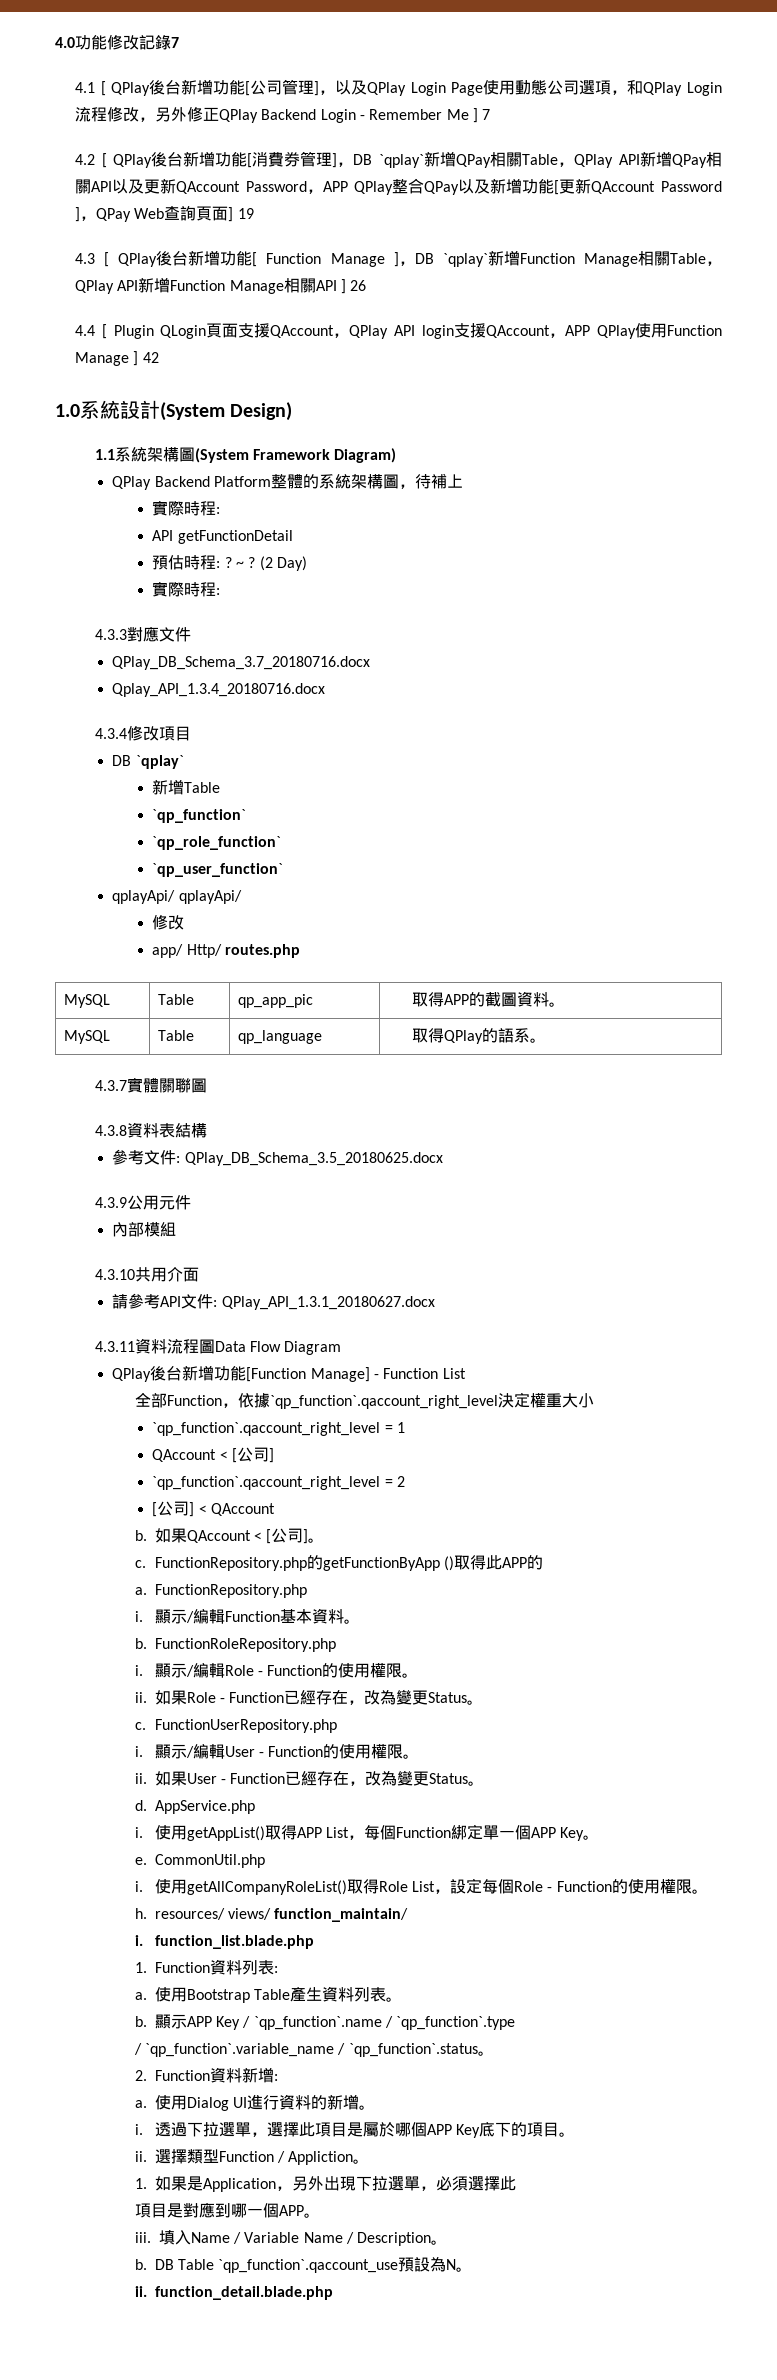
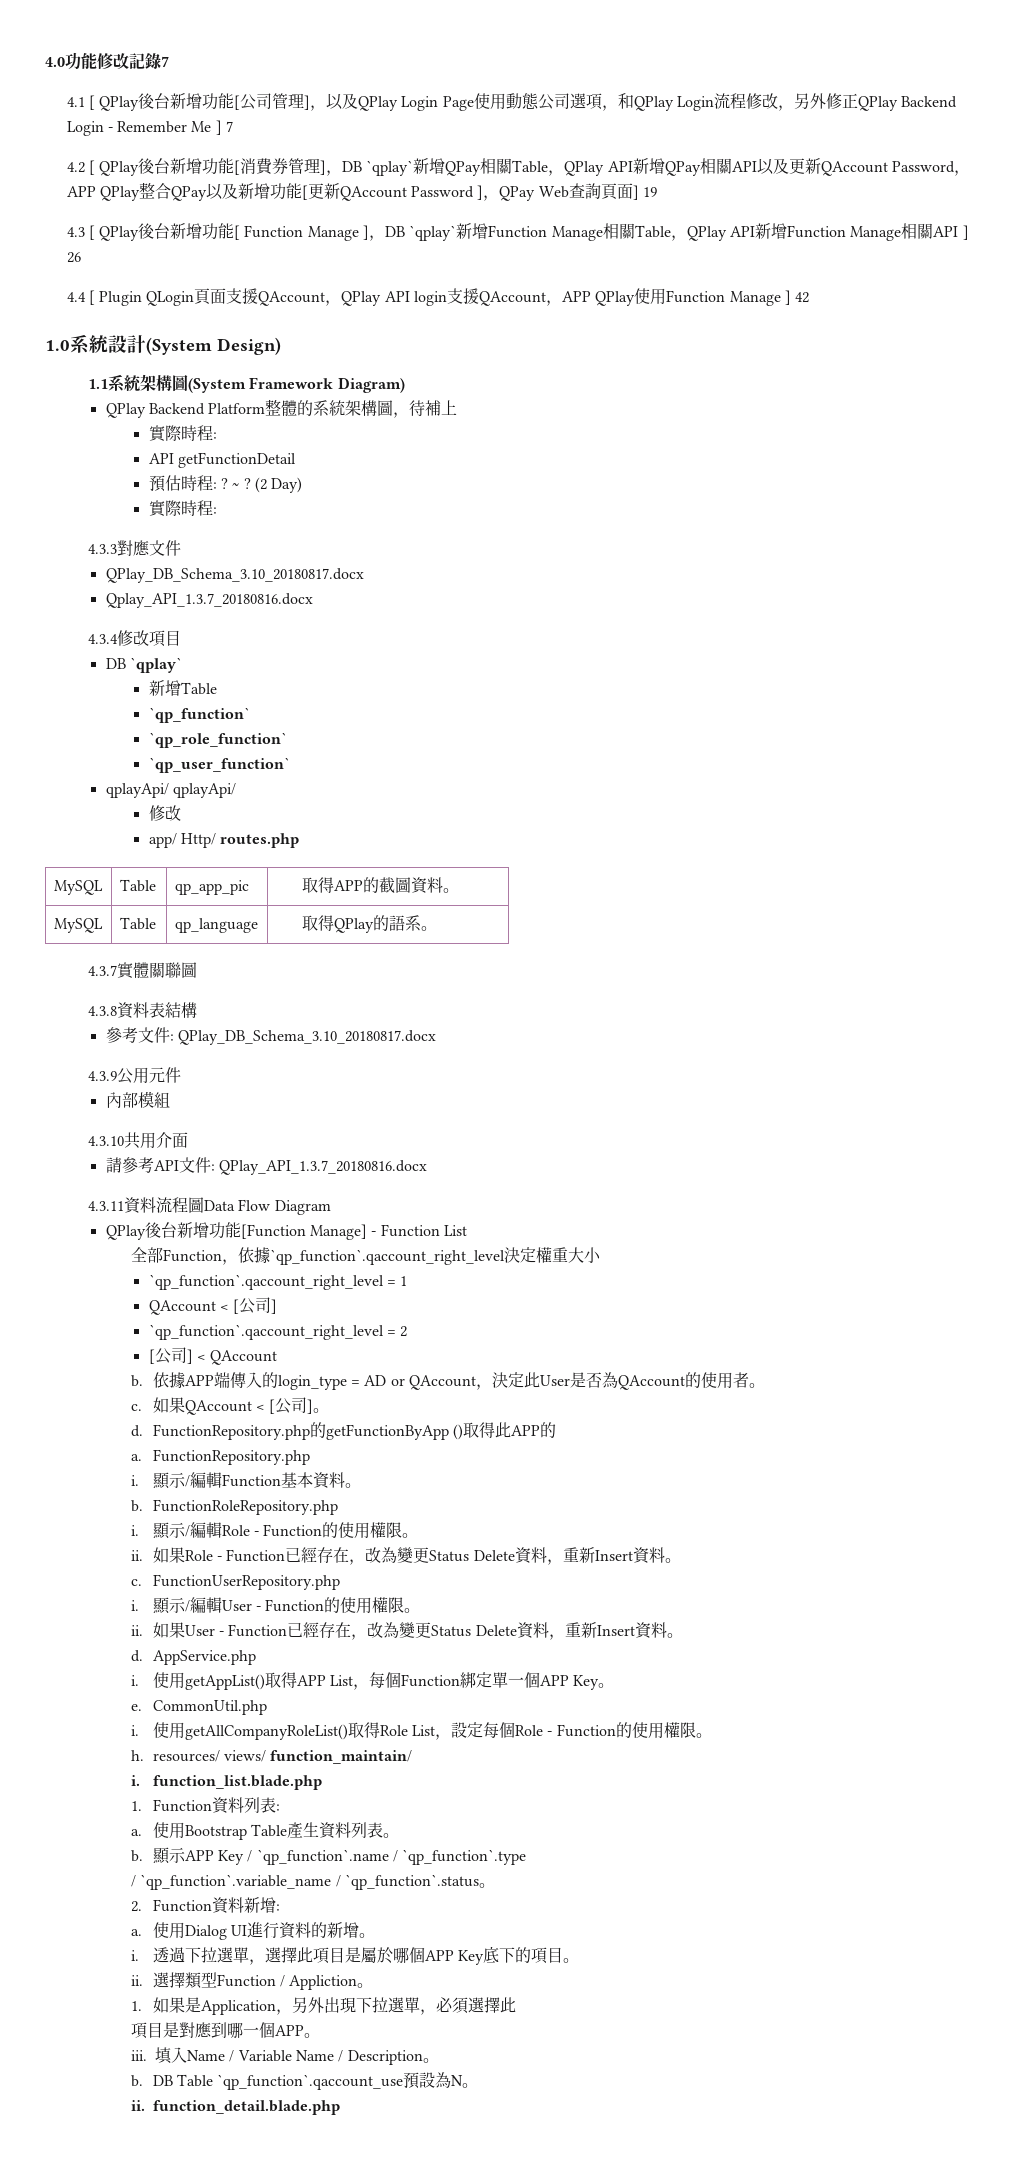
[112,656,371,670] [112,683,326,697] QPlay_DB_Schema_3.7_20180716.docx // Qplay_API_1.3.4_20180716.docx -> [105,568,364,583] [105,593,313,608] QPlay_DB_Schema_3.10_20180817.docx // Qplay_API_1.3.7_20180816.docx
[184,1152,443,1166] QPlay_DB_Schema_3.5_20180625.docx -> [177,1030,436,1045] QPlay_DB_Schema_3.10_20180817.docx
[221,1296,435,1310] QPlay_API_1.3.1_20180627.docx -> [218,1160,427,1175] QPlay_API_1.3.7_20180816.docx
(147, 1535) none -> [152,1372,765,1390] [131,1404,143,1411] 依據APP端傳入的login_type = AD or QAccount，決定此User是否為QAccount的使用者。 // c.
[134,1560,146,1568] c. -> [131,1425,144,1437] d.
(468, 1697) none -> [473,1547,665,1565] Delete資料，重新Insert資料
(469, 1778) none -> [475,1622,667,1640] Delete資料，重新Insert資料

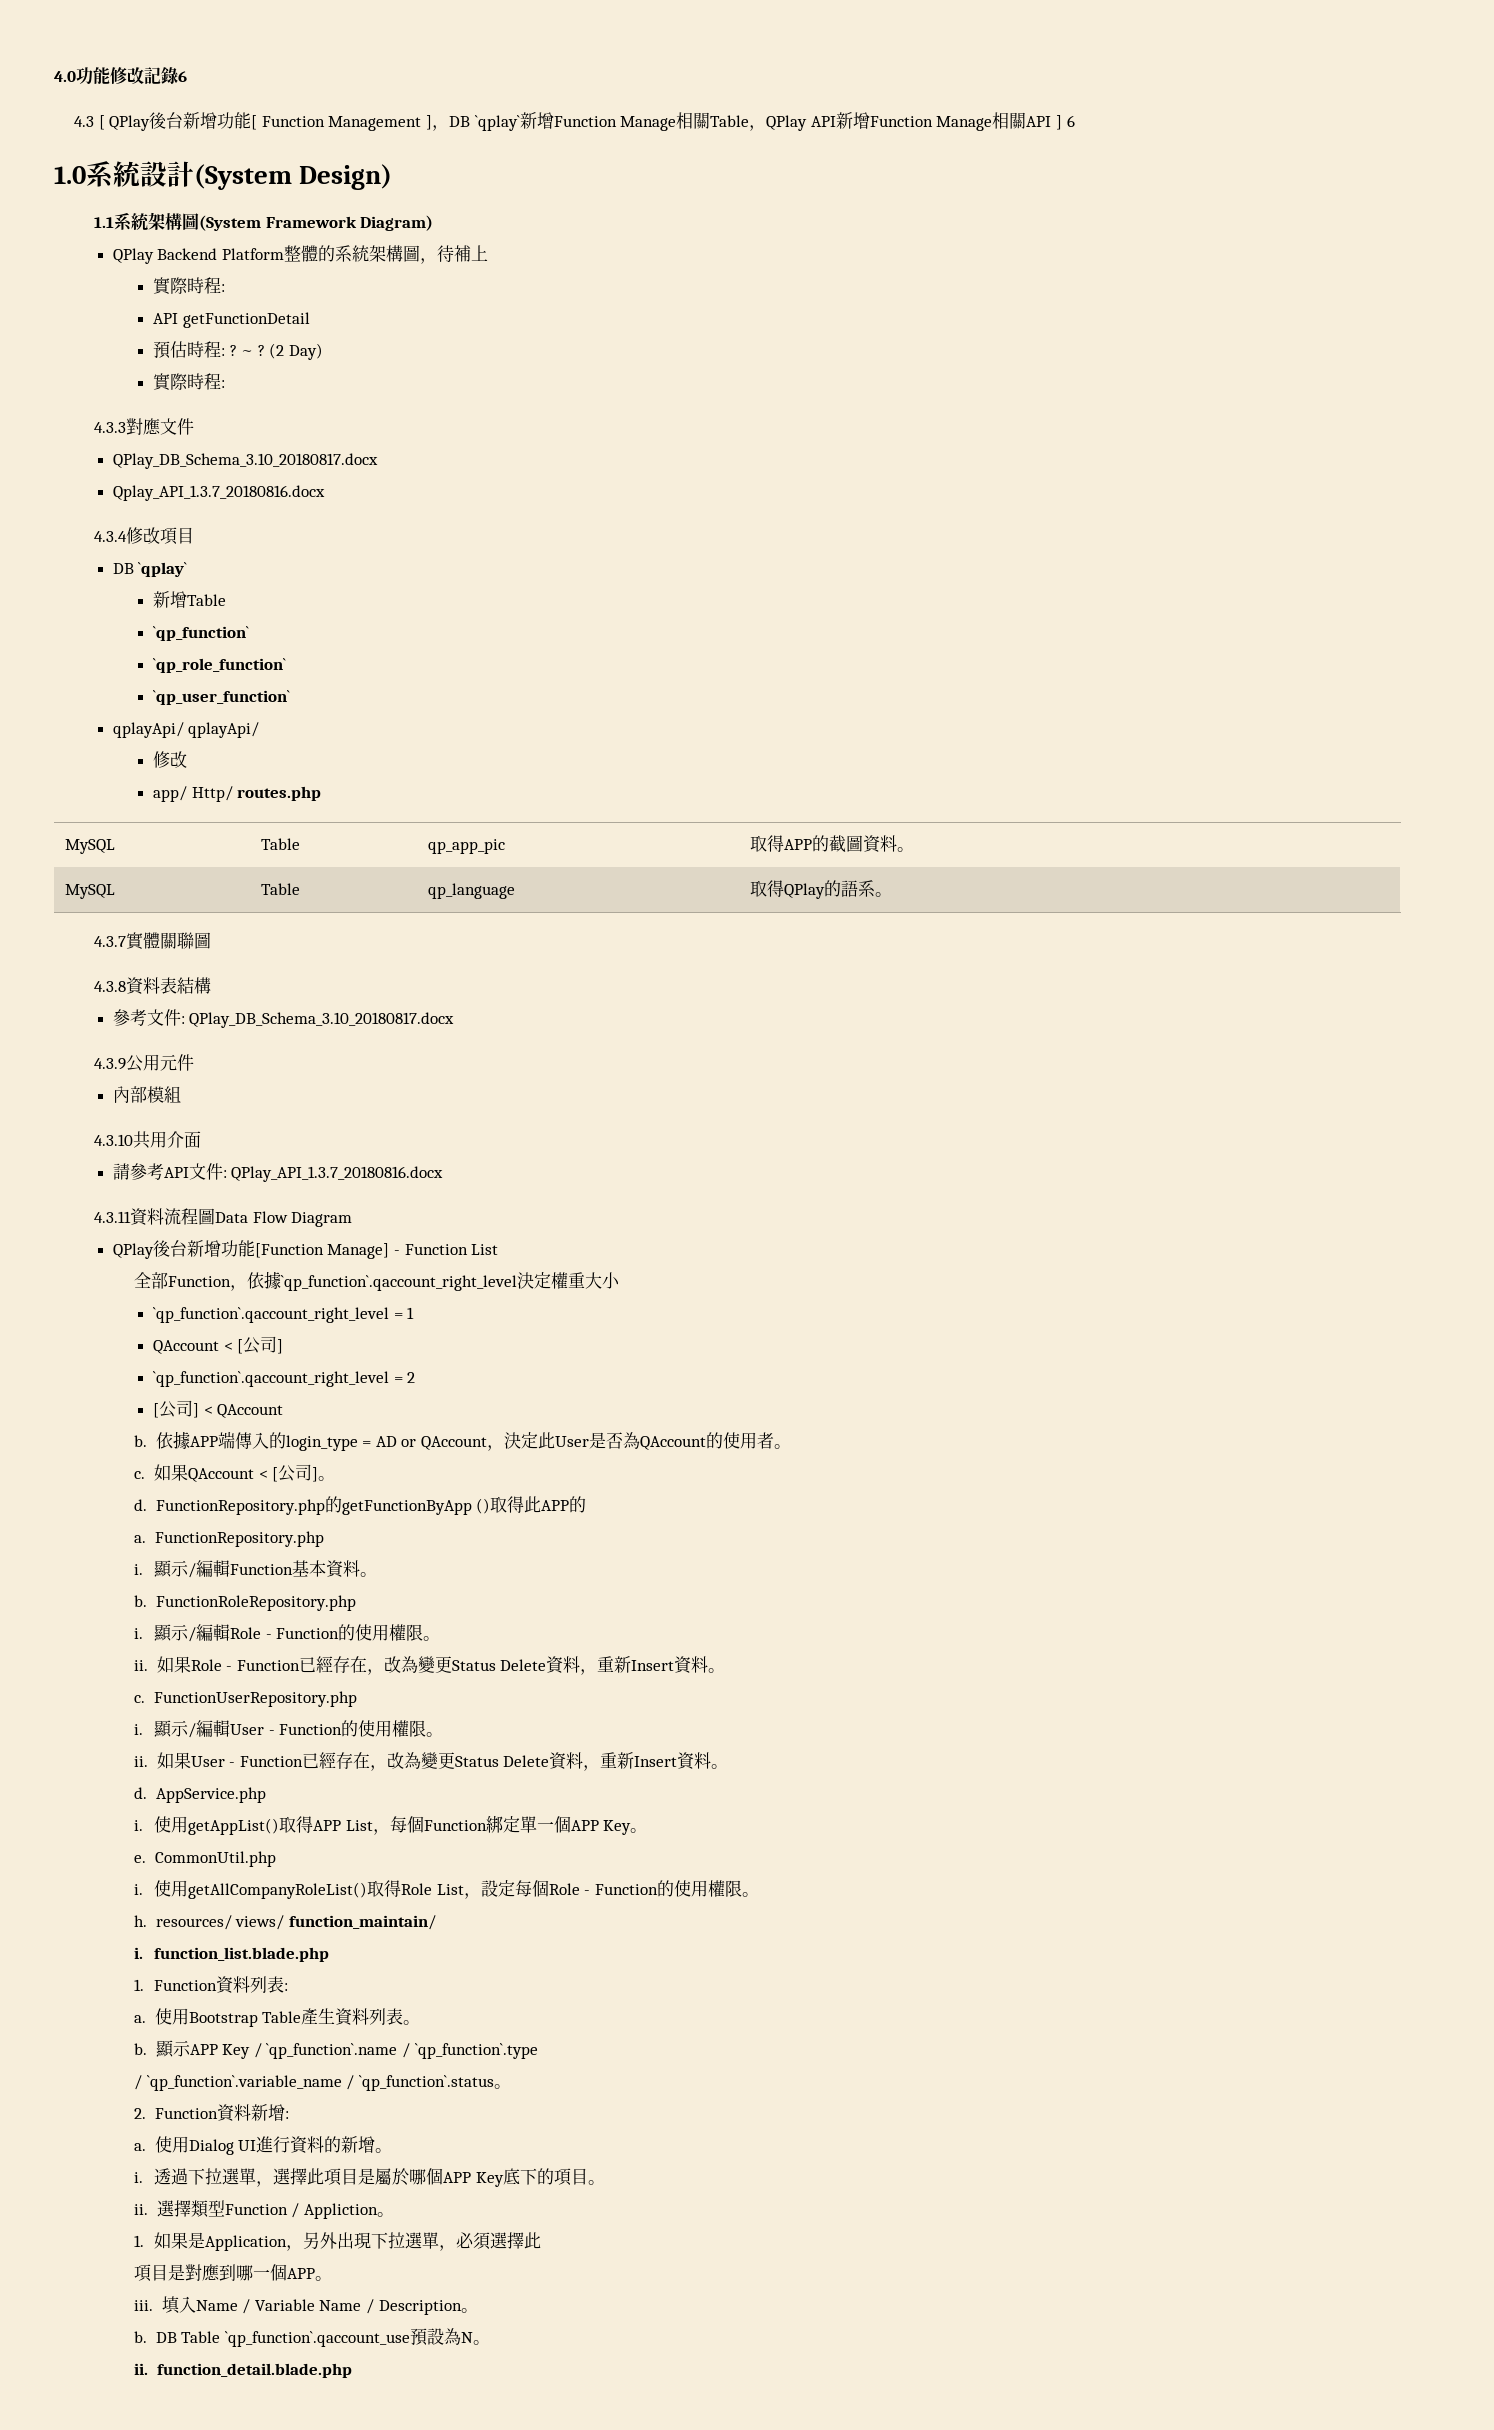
[161,56,169,67] [66,93,958,111] [66,120,234,136] [66,158,971,176] [66,182,658,201] 7 // 4.1 [ QPlay後台新增功能[公司管理]，以及QPlay Login Page使用動態公司選項，和QPlay Login流程修改，另外修正QPlay Backend Login - Remember Me ] 7 // 4.2 [ QPlay後台新增功能[消費券管理]，DB `qplay`新增QPay相關Table，QPlay API新增QPay相關API以及更新QAccount Password，APP QPlay整合QPay以及新增功能[更新QAccount Password ]，QPay Web查詢頁面] 19 -> [178,71,187,82] 6
[307,226,359,241] Manage -> [328,116,422,131] Management
[66,252,81,263] [66,288,810,306] 26 // 4.4 [ Plugin QLogin頁面支援QAccount，QPlay API login支援QAccount，APP QPlay使用Function Manage ] 42 -> [1066,115,1075,127] 6

